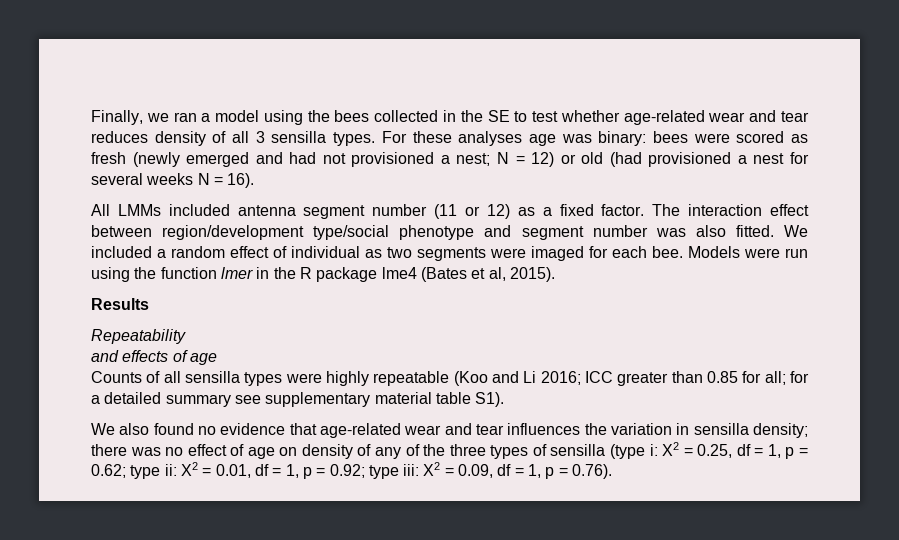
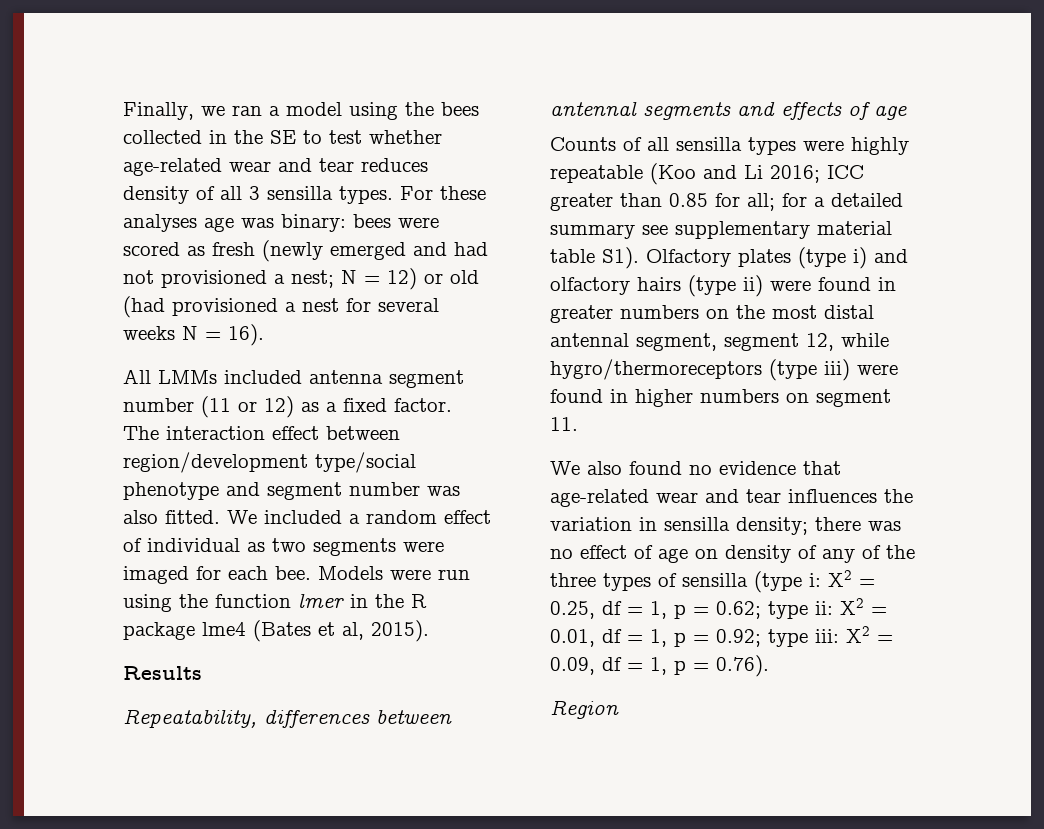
[91,329,186,344] Repeatability // -> [123,709,452,728] [550,101,731,120] Repeatability, differences between antennal segments
(505, 399) none -> [646,247,908,269] [550,275,896,297] [550,305,874,323] [550,333,889,351] [550,359,898,381] [550,389,891,407] [550,417,578,431] Olfactory plates (type i) and olfactory hairs (type ii) were found in greater numbers on the most distal antennal segment, segment 12, while hygro/thermoreceptors (type iii) were found in higher numbers on segment 11.
(613, 471) none -> [550,700,619,719] // Region

